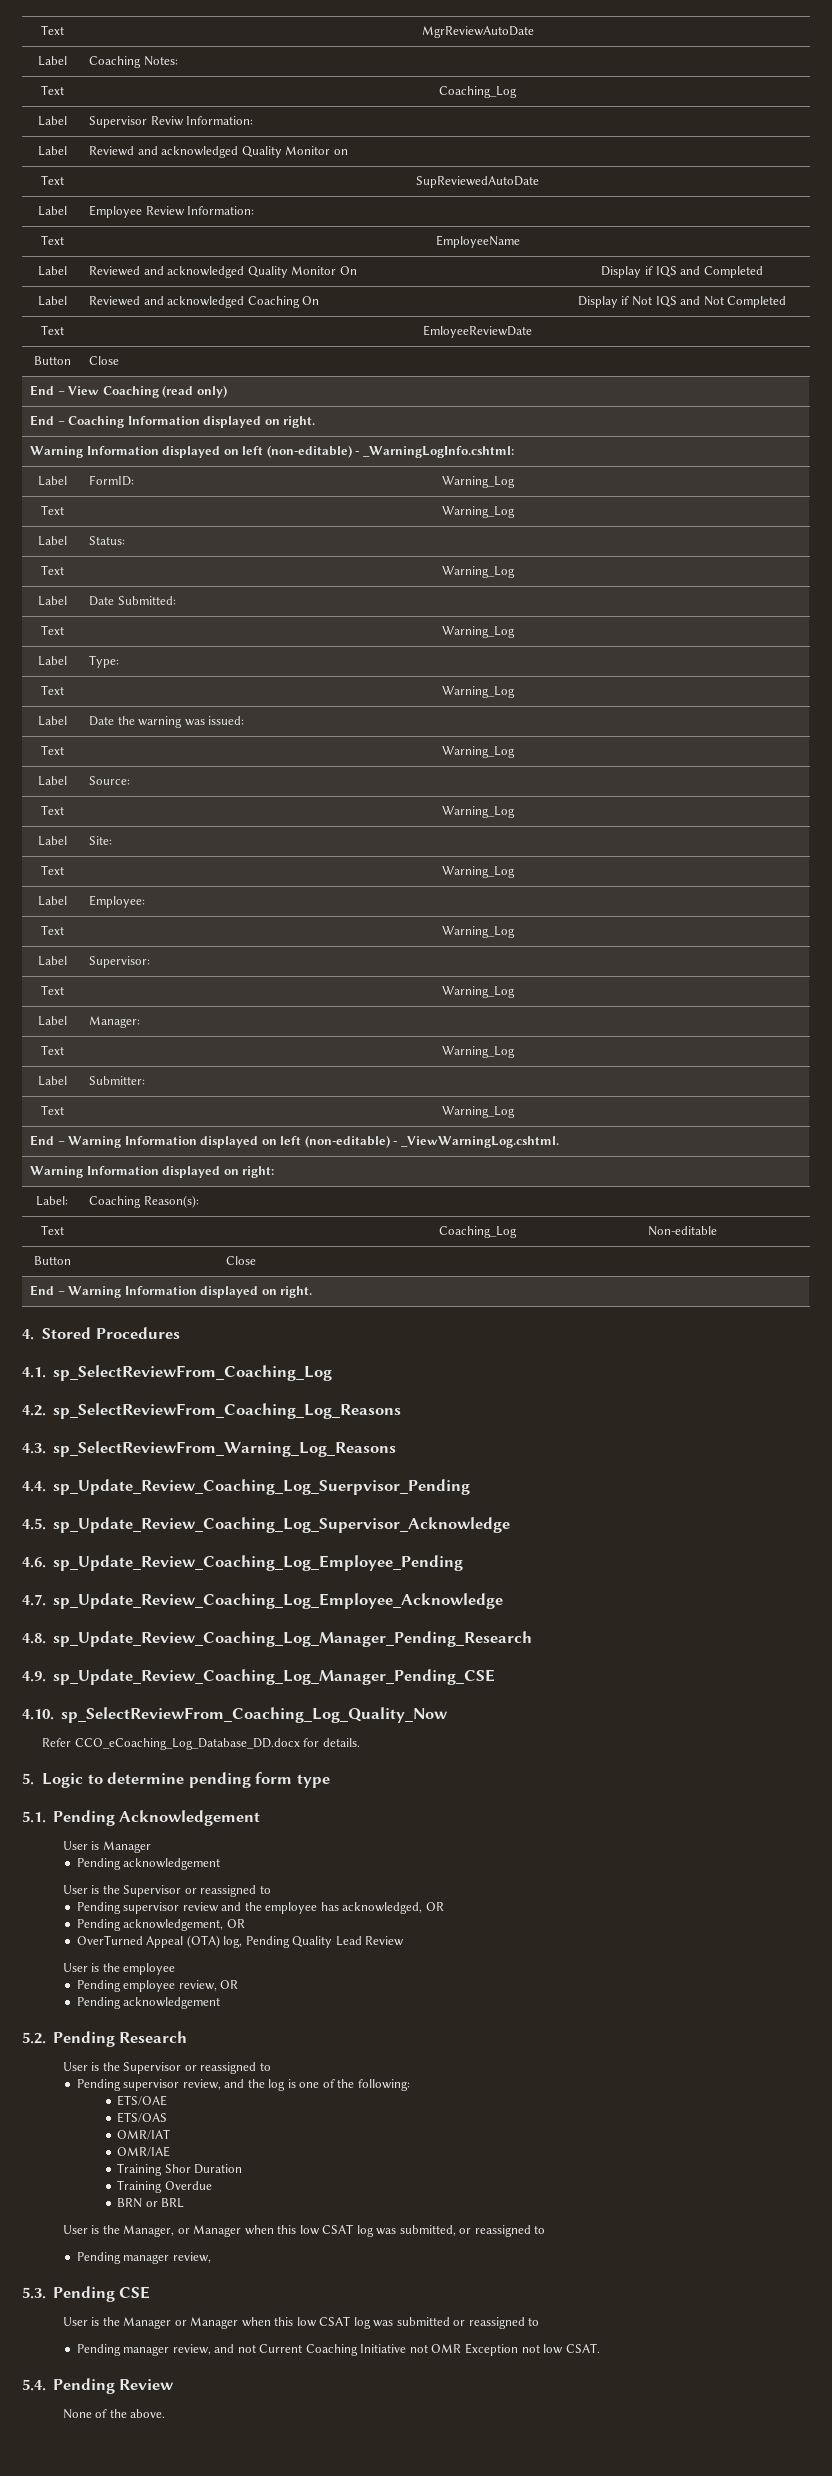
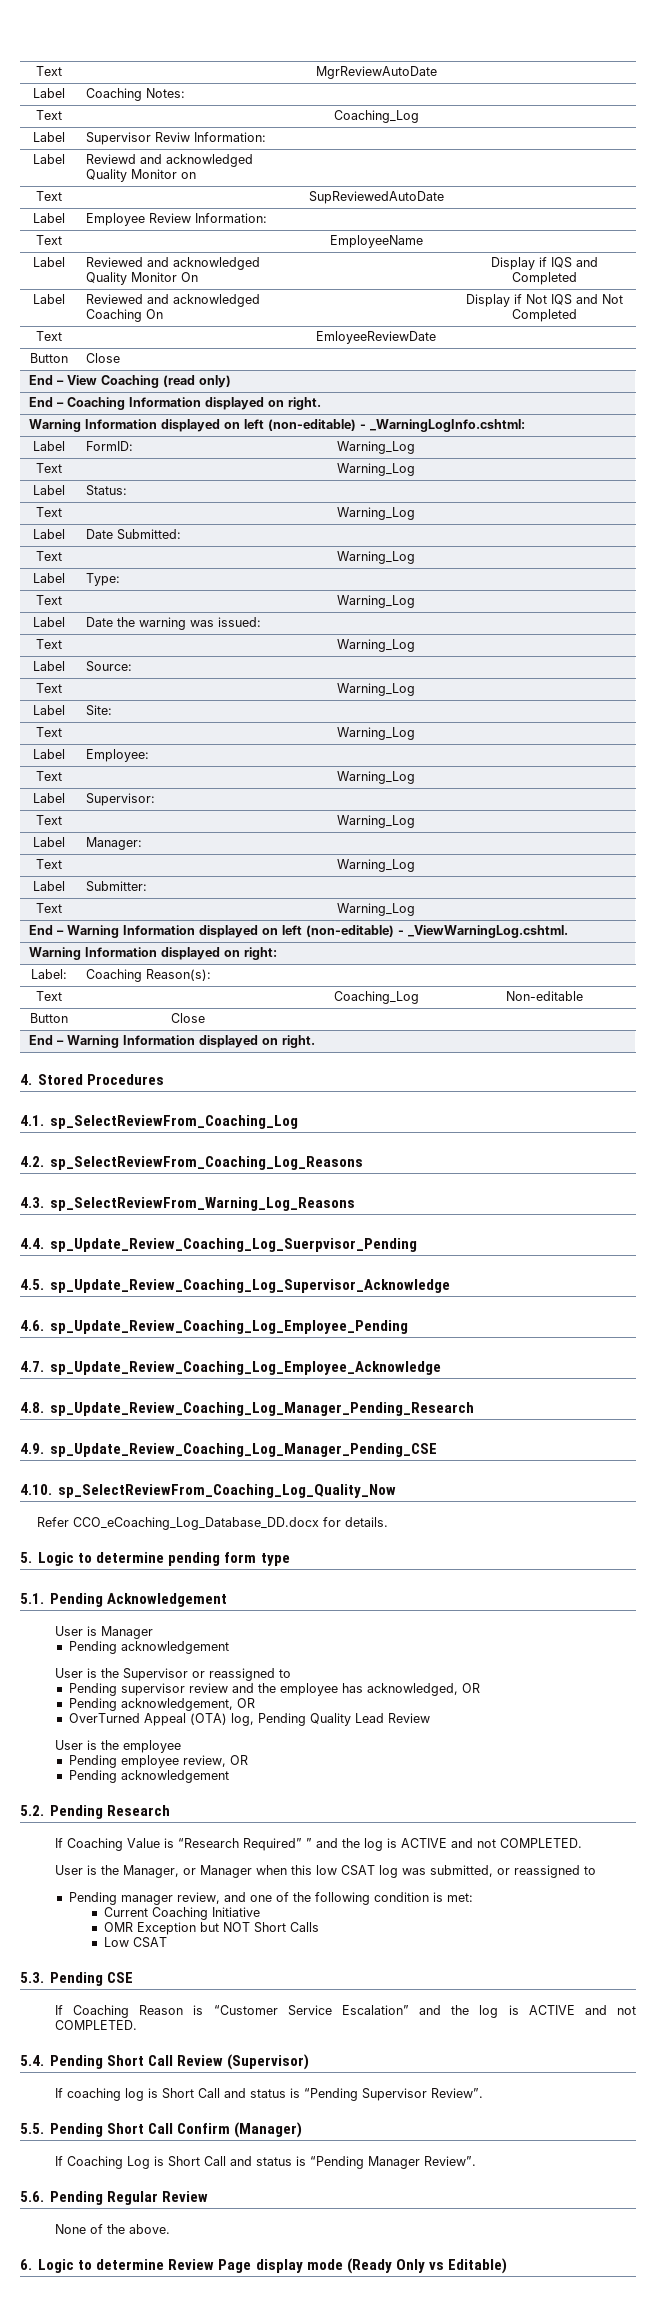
[62,2062,271,2074] [76,2079,410,2091] [117,2095,168,2106] [117,2112,168,2123] [117,2129,171,2140] [117,2146,171,2157] [117,2163,243,2176] [117,2180,212,2193] [117,2198,185,2208] User is the Supervisor or reassigned to // Pending supervisor review, and the log is one of the following: // ETS/OAE // ETS/OAS // OMR/IAT // OMR/IAE // Training Shor Duration // Training Overdue // BRN or BRL -> [54,1838,582,1851] If Coaching Value is “Research Required” ” and the log is ACTIVE and not COMPLETED.
[22,2286,150,2302] [62,2316,540,2329] [76,2343,600,2356] [22,2378,115,2394] // 5.3. Pending CSE // User is the Manager or Manager when this low CSAT log was submitted or reassigned to // Pending manager review, and not Current Coaching Initiative not OMR Exception not low CSAT. // 5.4. Pending -> [223,1892,473,1905] [103,1907,260,1920] [103,1922,319,1935] [103,1937,167,1948] [20,1972,134,1986] [54,2005,636,2018] [54,2020,137,2030] [20,2054,310,2070] [54,2088,483,2101] [20,2122,303,2138] [54,2156,476,2169] [20,2191,159,2205] and one of the following condition is met: // Current Coaching Initiative // OMR Exception but NOT Short Calls // Low CSAT // 5.3. Pending CSE // If Coaching Reason is “Customer Service Escalation” and the log is ACTIVE and not COMPLETED. // 5.4. Pending Short Call Review (Supervisor) // If coaching log is Short Call and status is “Pending Supervisor Review”. // 5.5. Pending Short Call Confirm (Manager) // If Coaching Log is Short Call and status is “Pending Manager Review”. // 5.6. Pending Regular
(166, 2413) none -> [20,2258,507,2274] // 6. Logic to determine Review Page display mode (Ready Only vs Editable)

